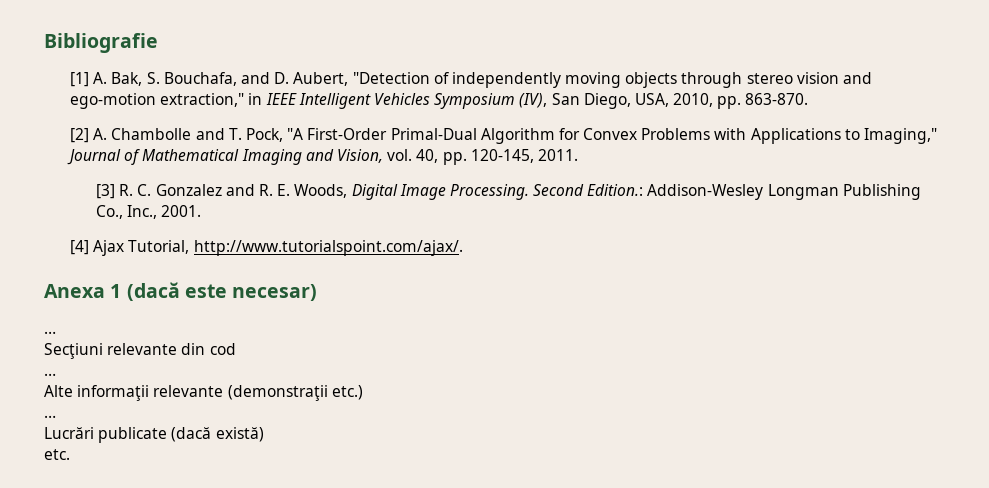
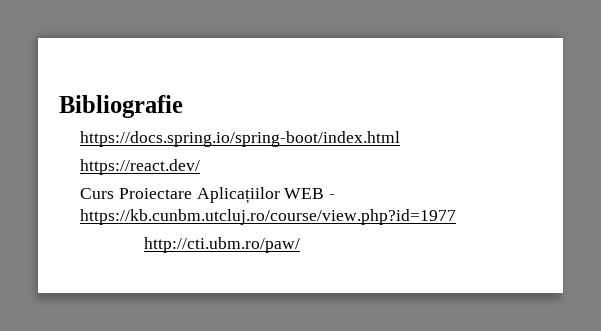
[70,72,872,88] [70,93,809,109] [70,128,937,144] [67,149,578,165] [96,184,921,200] [96,205,202,219] [70,240,463,256] [44,282,318,301] [44,331,56,334] [44,343,236,359] [44,373,56,376] [44,385,363,401] [44,415,56,418] [44,427,264,443] [44,449,70,460] [1] A. Bak, S. Bouchafa, and D. Aubert, "Detection of independently moving objects through stereo vision and ego-motion extraction," in IEEE Intelligent Vehicles Symposium (IV), San Diego, USA, 2010, pp. 863-870. // [2] A. Chambolle and T. Pock, "A First-Order Primal-Dual Algorithm for Convex Problems with Applications to Imaging," Journal of Mathematical Imaging and Vision, vol. 40, pp. 120-145, 2011. // [3] R. C. Gonzalez and R. E. Woods, Digital Image Processing. Second Edition.: Addison-Wesley Longman Publishing Co., Inc., 2001. // [4] Ajax Tutorial, http://www.tutorialspoint.com/ajax/. // Anexa 1 (dacă este necesar) // … // Secţiuni relevante din cod // … // Alte informaţii relevante (demonstraţii etc.) // … // Lucrări publicate (dacă există) // etc. -> [80,131,401,147] [80,159,201,175] [80,187,336,204] [80,209,457,225] [143,237,300,253] https://docs.spring.io/spring-boot/index.html // https://react.dev/ // Curs Proiectare Aplicațiilor WEB - https://kb.cunbm.utcluj.ro/course/view.php?id=1977 // http://cti.ubm.ro/paw/

